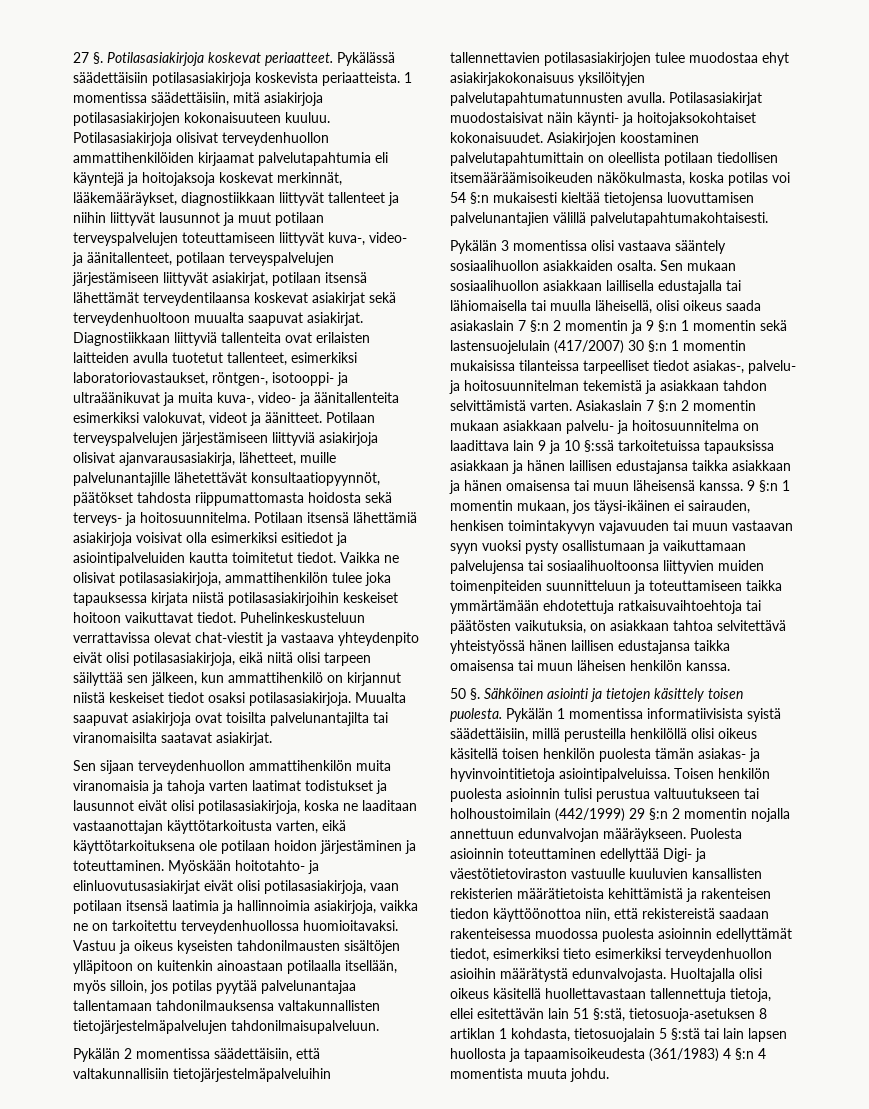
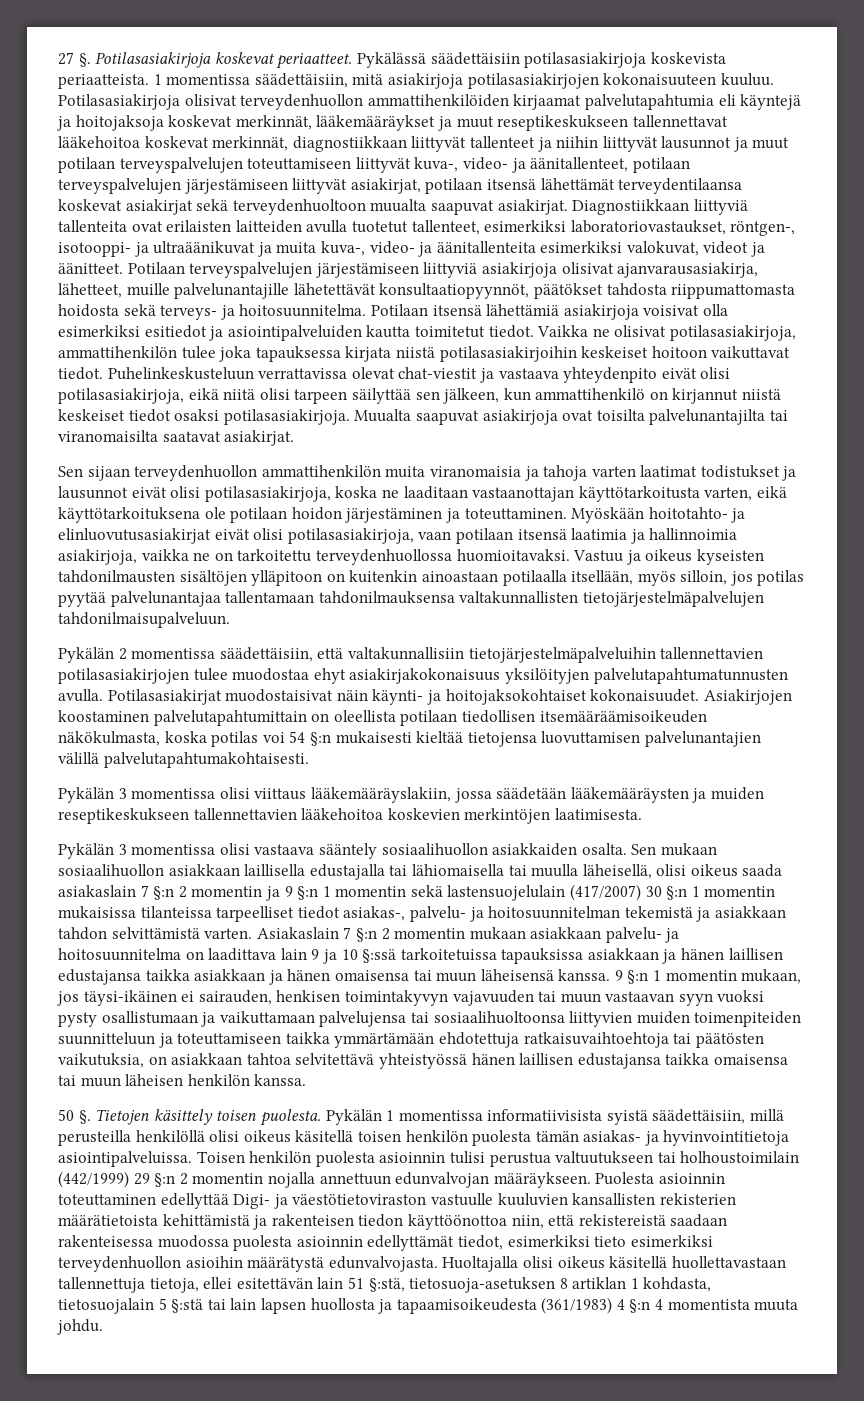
[73,192,177,206] lääkemääräykset, -> [316,115,728,131] [58,136,289,151] lääkemääräykset ja muut reseptikeskukseen tallennettavat lääkehoitoa koskevat merkinnät,
(768, 219) none -> [58,787,764,803] [58,808,642,824] // Pykälän 3 momentissa olisi viittaus lääkemääräyslakiin, jossa säädetään lääkemääräysten ja muiden reseptikeskukseen tallennettavien lääkehoitoa koskevien merkintöjen laatimisesta.
[484,688,650,702] Sähköinen asiointi ja tietojen -> [95,1109,150,1125] Tietojen

